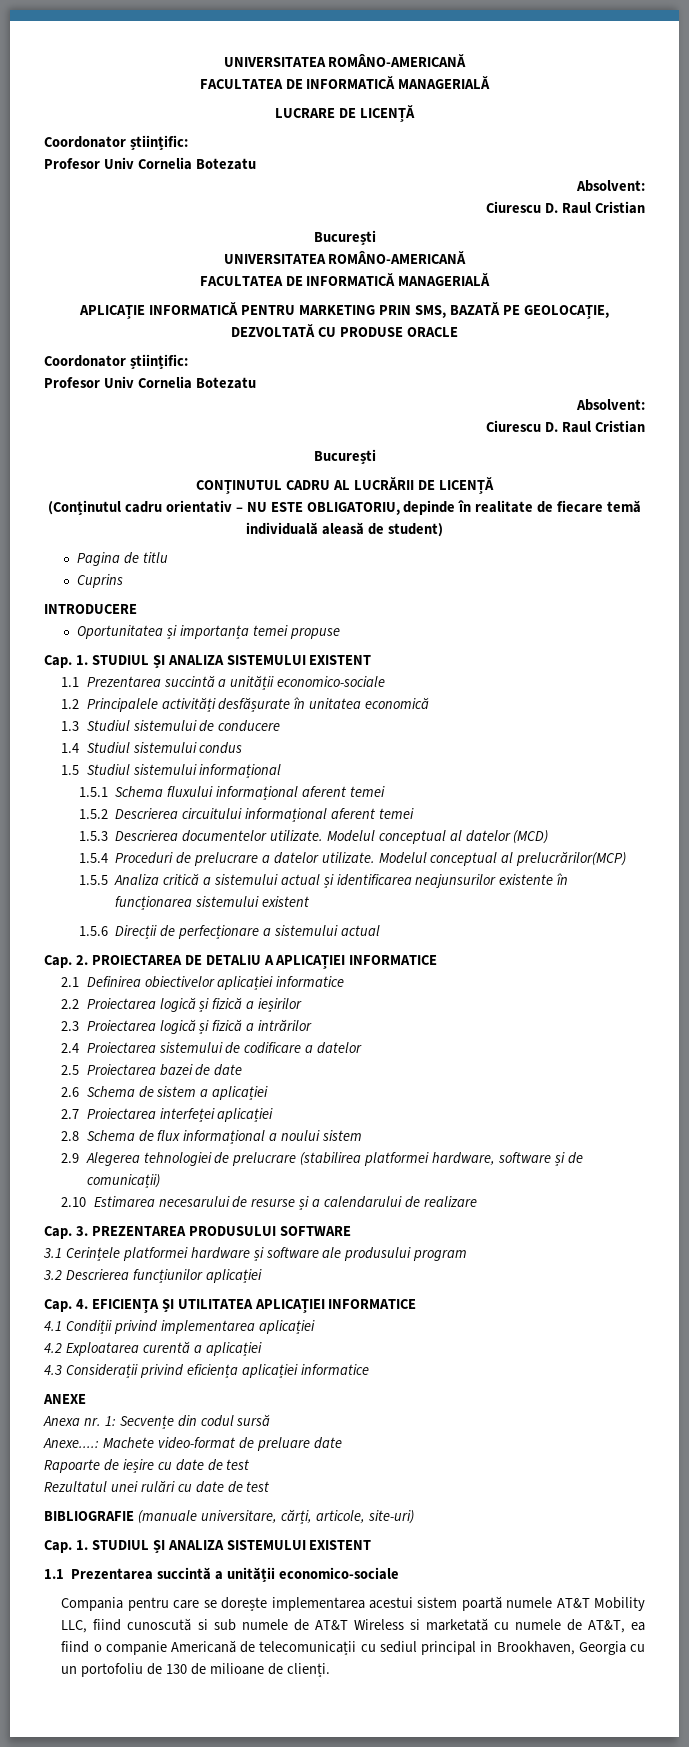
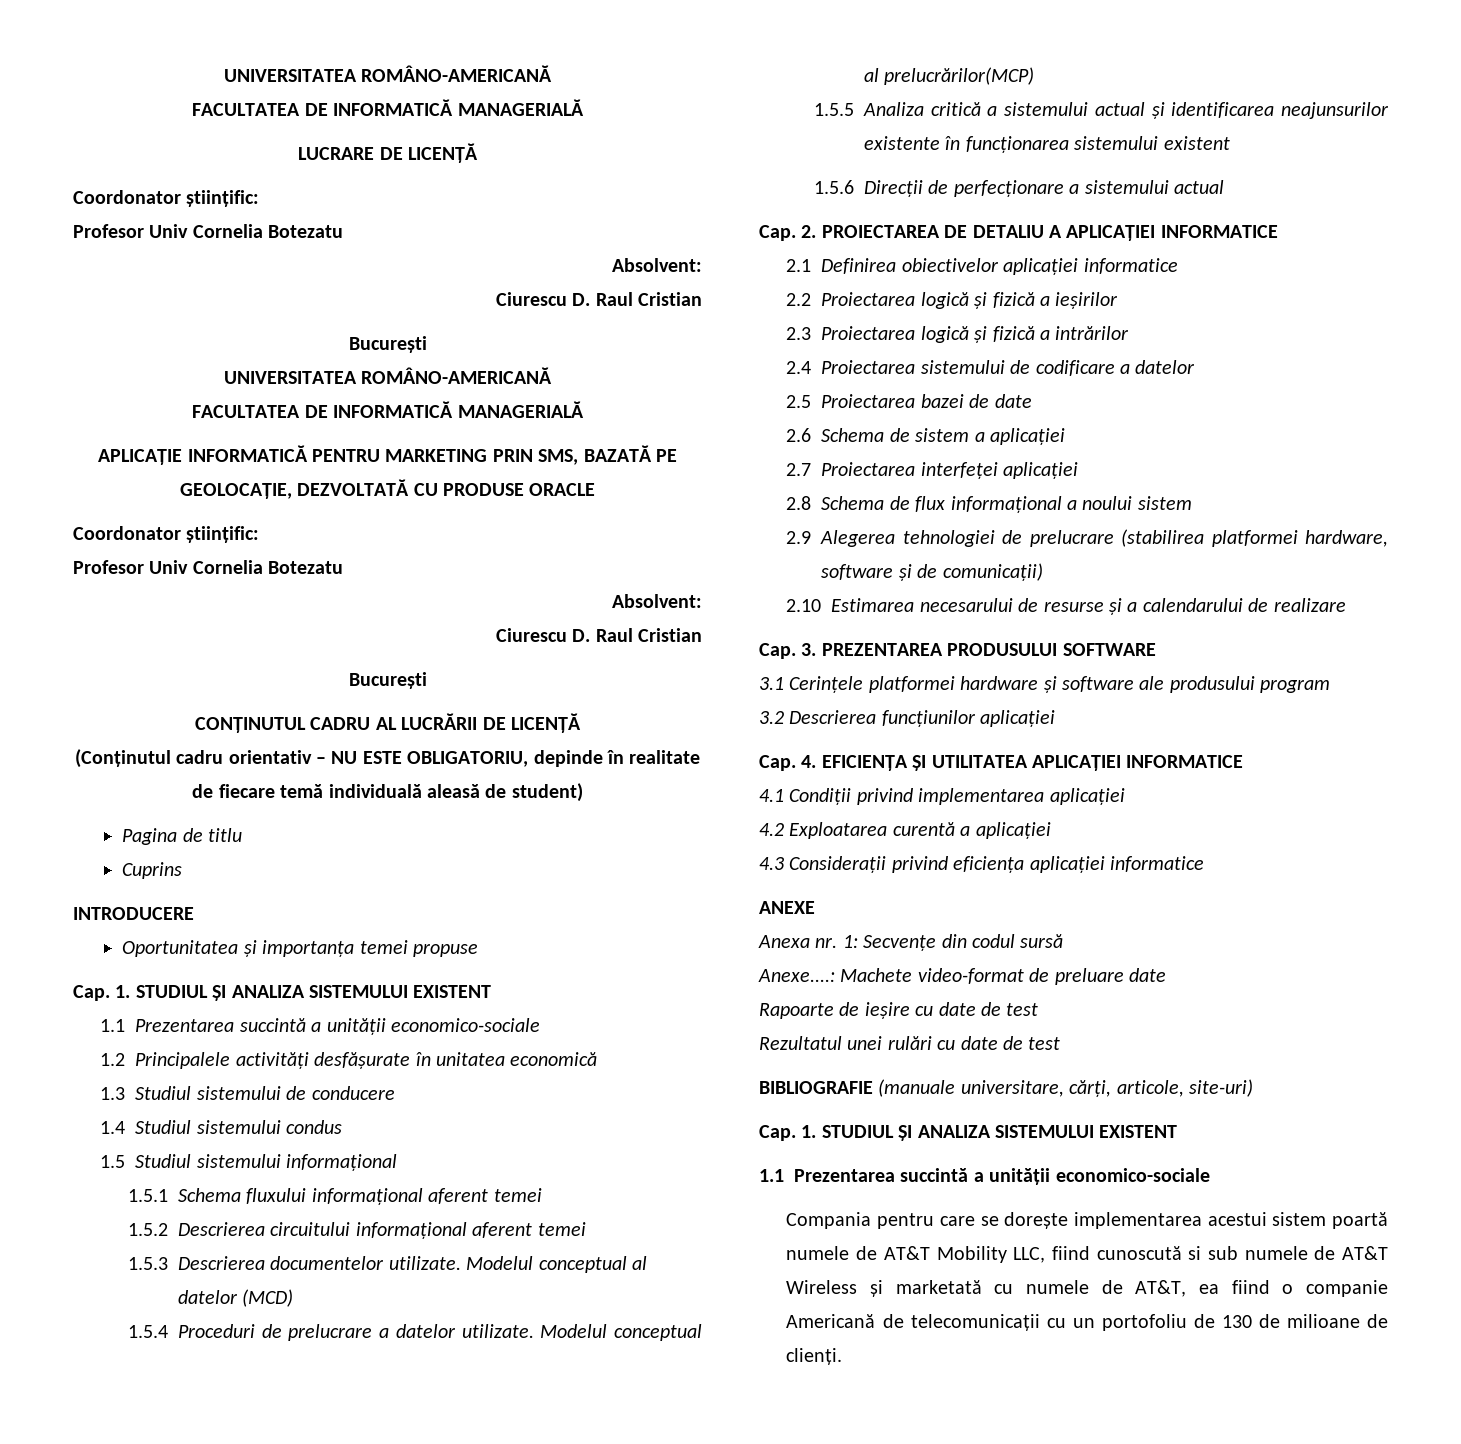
(553, 1602) none -> [856,1246,878,1260] de
[409,1619,420,1630] si -> [870,1280,884,1297] și
[379,1641,645,1655] sediul principal in Brookhaven, Georgia cu -> (1066, 1323) none

